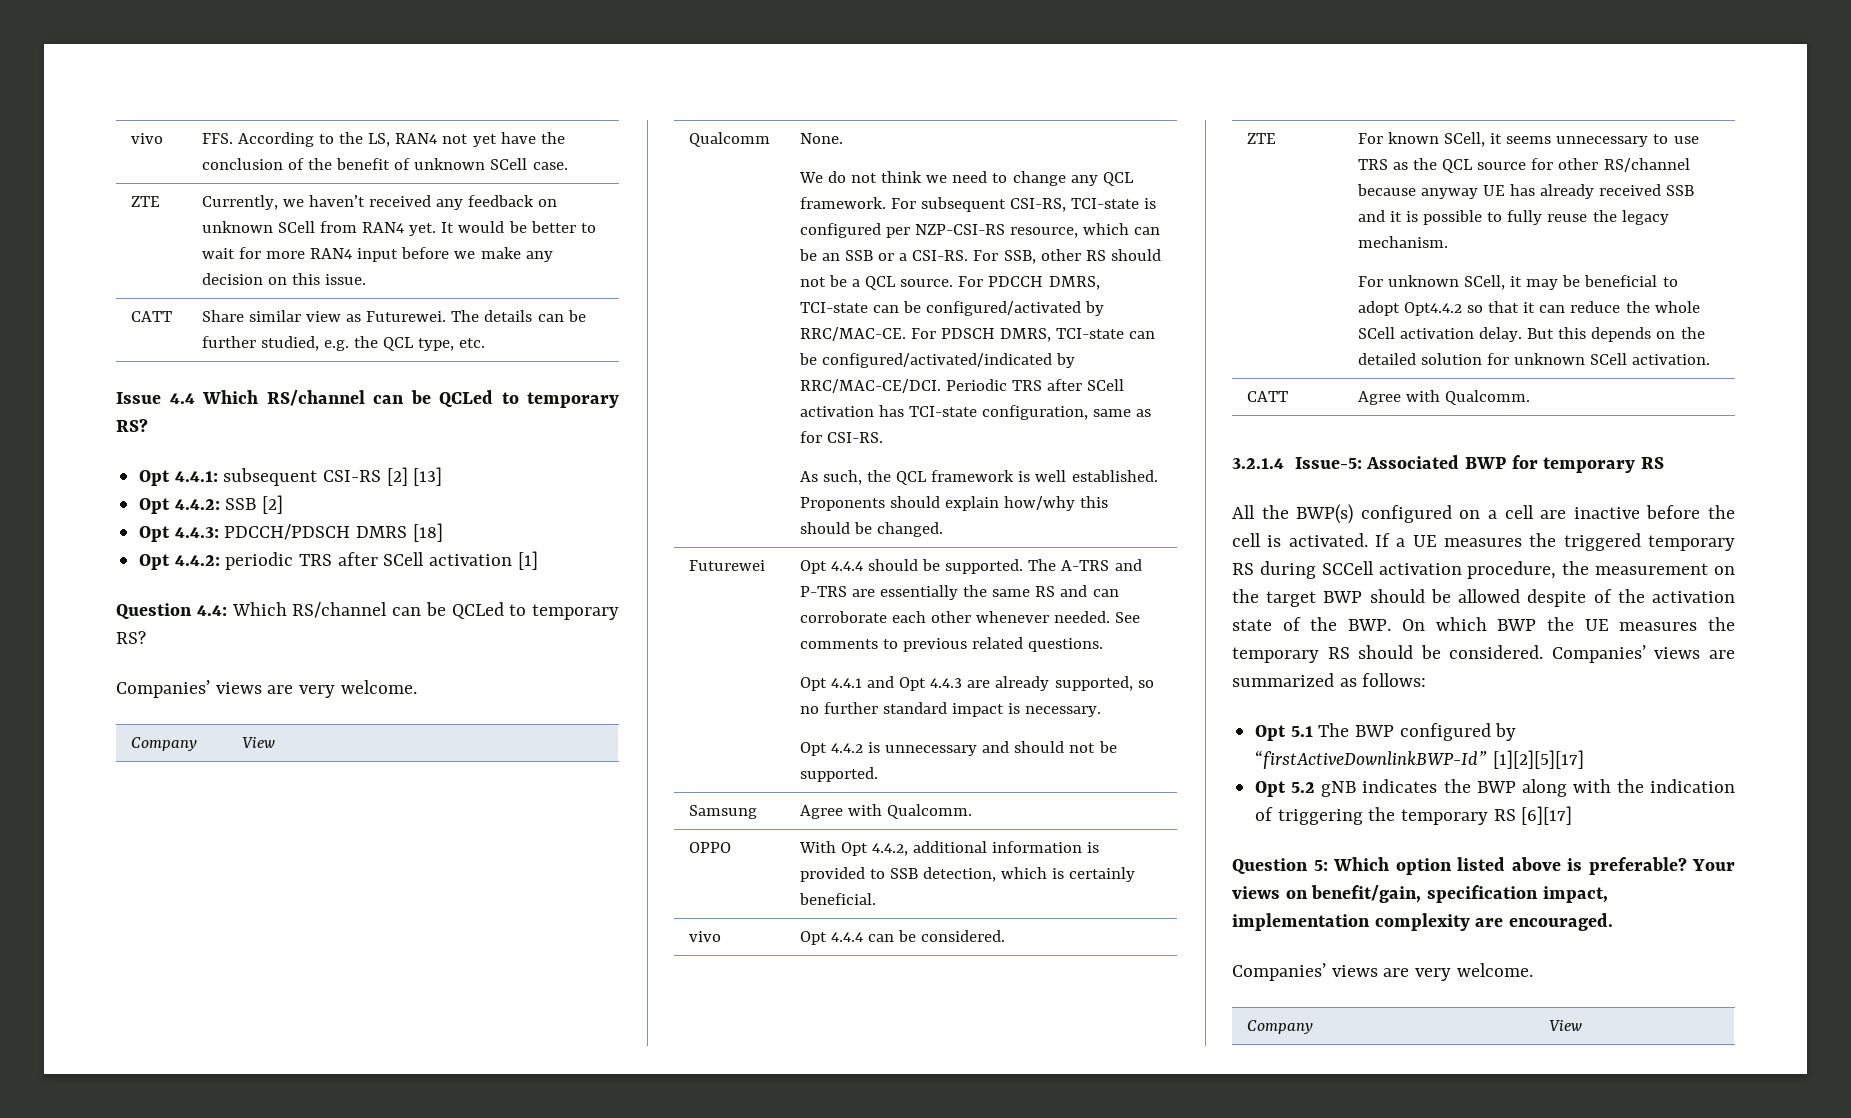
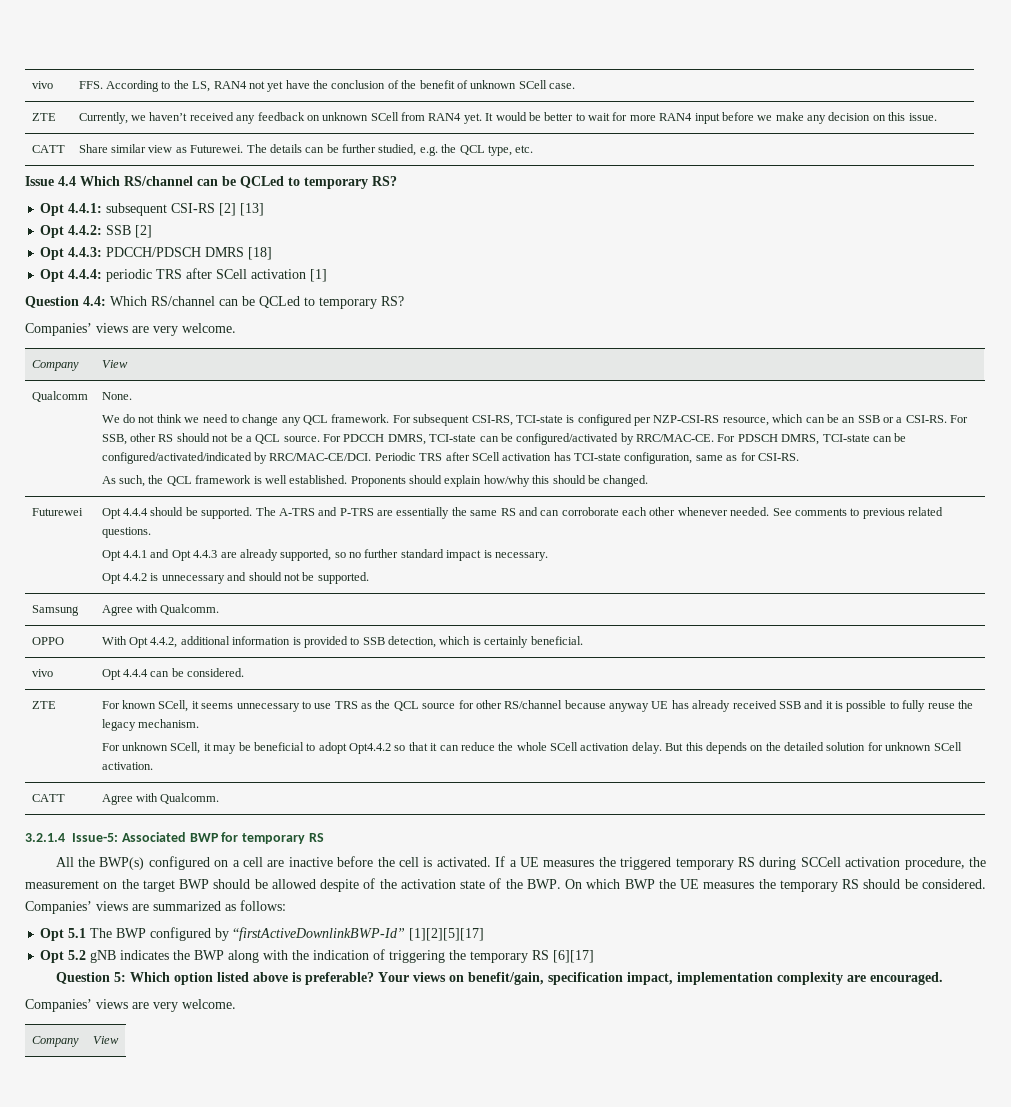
[174,555,220,566] 4.4.2: -> [68,269,103,279] 4.4.4:

